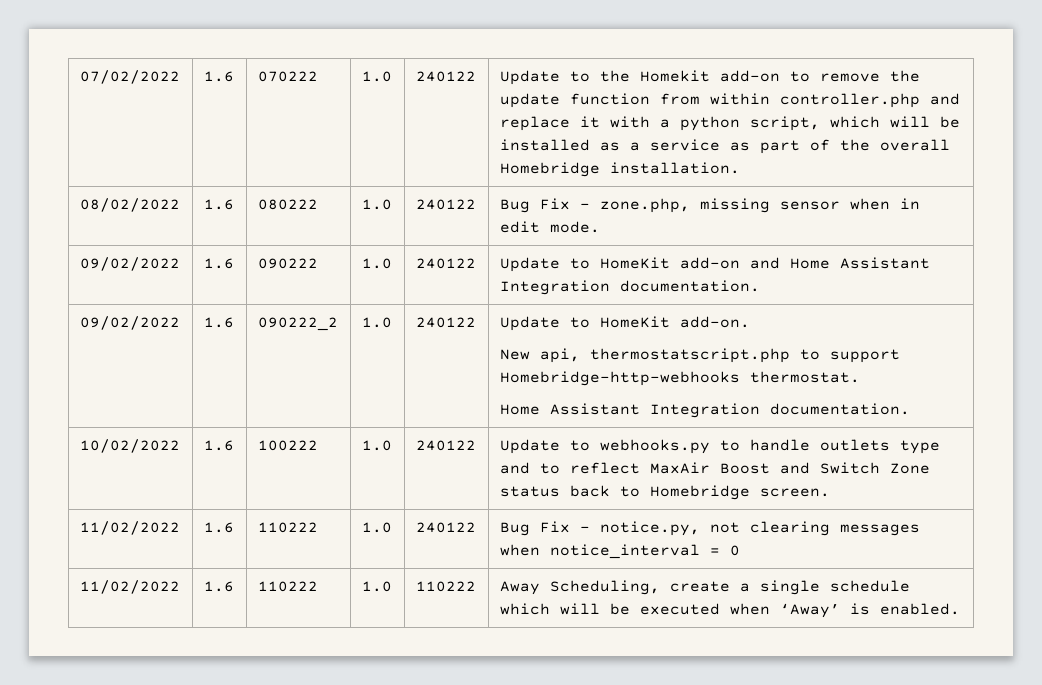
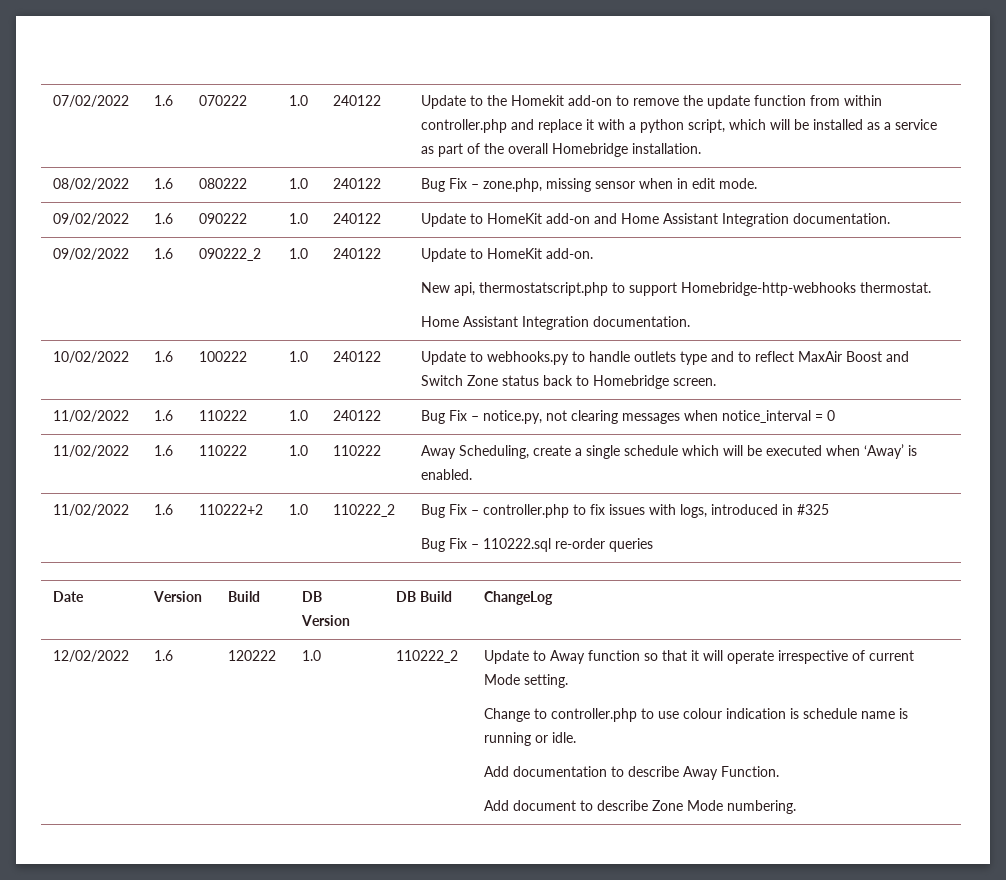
(960, 609) none -> [53,504,130,516] [154,504,174,515] [199,504,264,515] [289,504,309,515] [333,504,396,517] [421,504,830,518] [421,538,654,552] [53,591,85,602] [153,591,203,602] [228,591,261,602] [302,591,323,602] [301,615,351,626] [396,591,453,602] [484,591,554,605] [53,650,130,662] [154,650,174,661] [228,650,277,661] [302,650,322,661] [396,650,459,663] [484,650,915,664] [484,674,569,688] [484,708,909,722] [484,732,577,746] [484,766,780,780] [484,800,797,814] // 11/02/2022 | 1.6 | 110222+2 | 1.0 | 110222_2 | Bug Fix – controller.php to fix issues with logs, introduced in #325 // Bug Fix – 110222.sql re-order queries // Date | Version | Build | DB Version | DB Build | ChangeLog // 12/02/2022 | 1.6 | 120222 | 1.0 | 110222_2 | Update to Away function so that it will operate irrespective of current Mode setting. // Change to controller.php to use colour indication is schedule name is running or idle. // Add documentation to describe Away Function. // Add document to describe Zone Mode numbering.

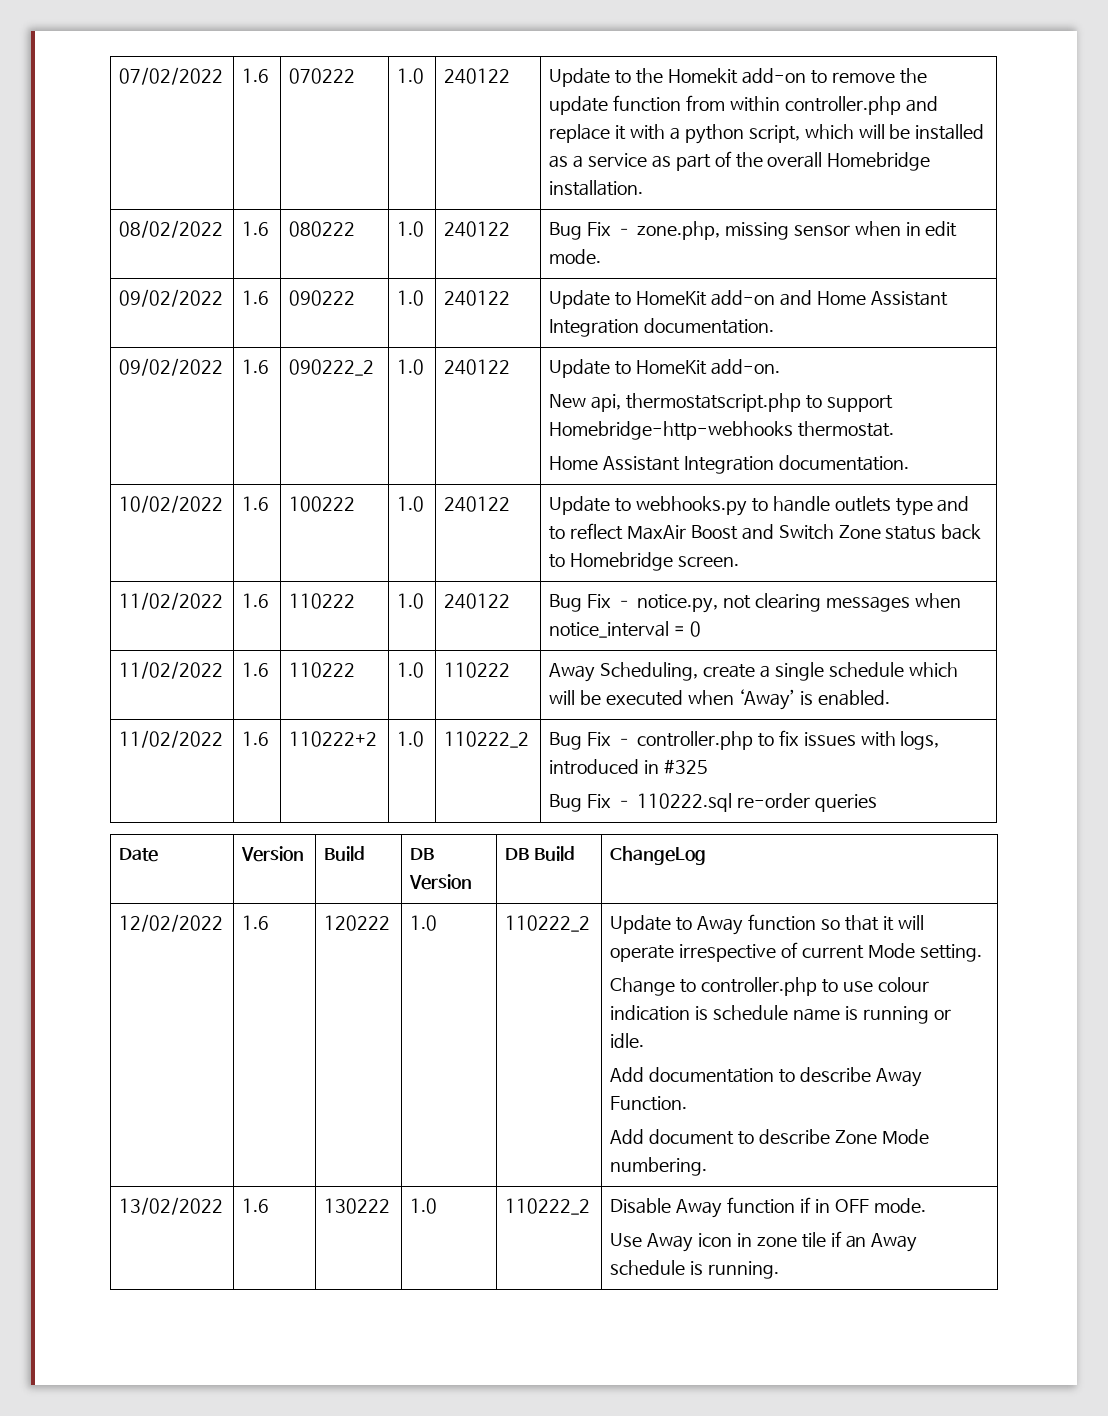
(797, 807) none -> [119,1197,224,1215] [242,1198,270,1213] [324,1198,391,1214] [410,1198,438,1214] [505,1198,591,1215] [610,1197,926,1218] [610,1231,918,1252] [610,1260,780,1279] // 13/02/2022 | 1.6 | 130222 | 1.0 | 110222_2 | Disable Away function if in OFF mode. // Use Away icon in zone tile if an Away schedule is running.

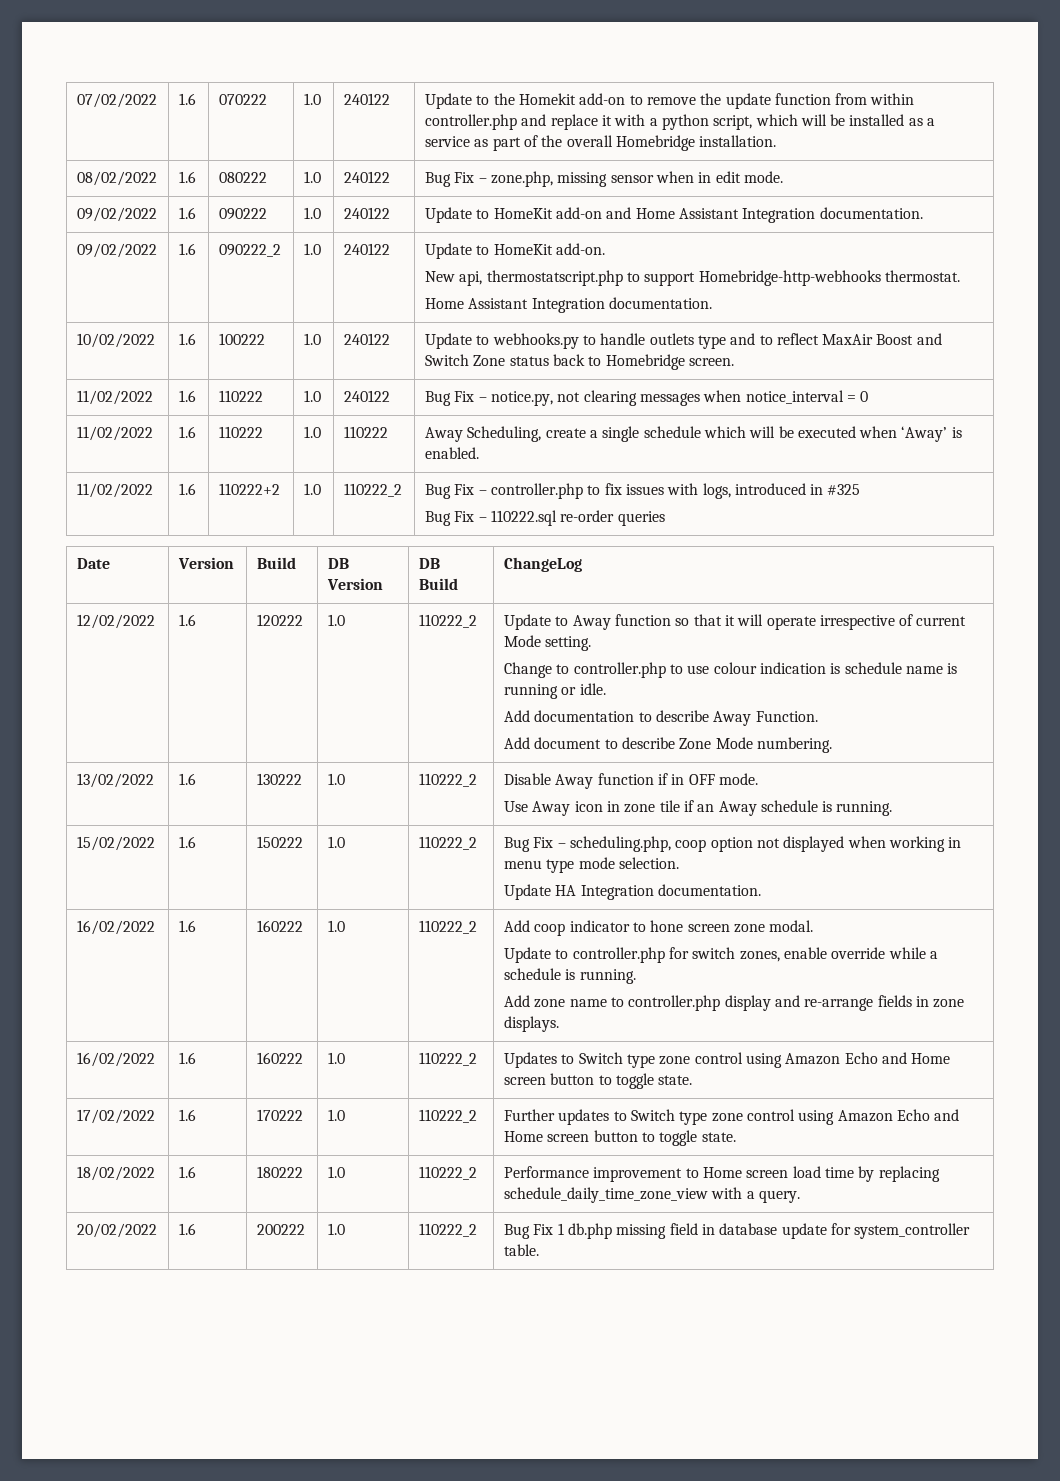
(780, 1270) none -> [76,836,155,851] [178,836,196,848] [256,836,303,848] [327,836,345,848] [418,836,477,850] [503,836,962,852] [503,857,679,873] [503,884,761,900] [76,920,155,935] [178,920,196,932] [256,920,303,932] [327,920,345,932] [418,920,477,934] [503,920,814,936] [503,947,938,963] [503,968,636,984] [503,995,965,1011] [503,1016,559,1032] [76,1052,155,1067] [178,1052,196,1064] [256,1052,303,1064] [327,1052,345,1064] [418,1052,477,1066] [503,1052,951,1068] [503,1073,693,1089] [76,1109,155,1124] [178,1109,196,1121] [256,1109,303,1121] [327,1109,345,1121] [418,1109,477,1123] [503,1109,960,1125] [503,1130,736,1146] [76,1166,155,1181] [178,1166,196,1178] [256,1166,303,1178] [327,1166,345,1178] [418,1166,477,1180] [503,1166,940,1182] [503,1187,800,1203] [76,1223,157,1238] [178,1223,196,1235] [256,1224,305,1235] [327,1223,345,1235] [418,1223,477,1237] [503,1223,971,1239] [503,1244,539,1256] // 15/02/2022 | 1.6 | 150222 | 1.0 | 110222_2 | Bug Fix – scheduling.php, coop option not displayed when working in menu type mode selection. // Update HA Integration documentation. // 16/02/2022 | 1.6 | 160222 | 1.0 | 110222_2 | Add coop indicator to hone screen zone modal. // Update to controller.php for switch zones, enable override while a schedule is running. // Add zone name to controller.php display and re-arrange fields in zone displays. // 16/02/2022 | 1.6 | 160222 | 1.0 | 110222_2 | Updates to Switch type zone control using Amazon Echo and Home screen button to toggle state. // 17/02/2022 | 1.6 | 170222 | 1.0 | 110222_2 | Further updates to Switch type zone control using Amazon Echo and Home screen button to toggle state. // 18/02/2022 | 1.6 | 180222 | 1.0 | 110222_2 | Performance improvement to Home screen load time by replacing schedule_daily_time_zone_view with a query. // 20/02/2022 | 1.6 | 200222 | 1.0 | 110222_2 | Bug Fix 1 db.php missing field in database update for system_controller table.

